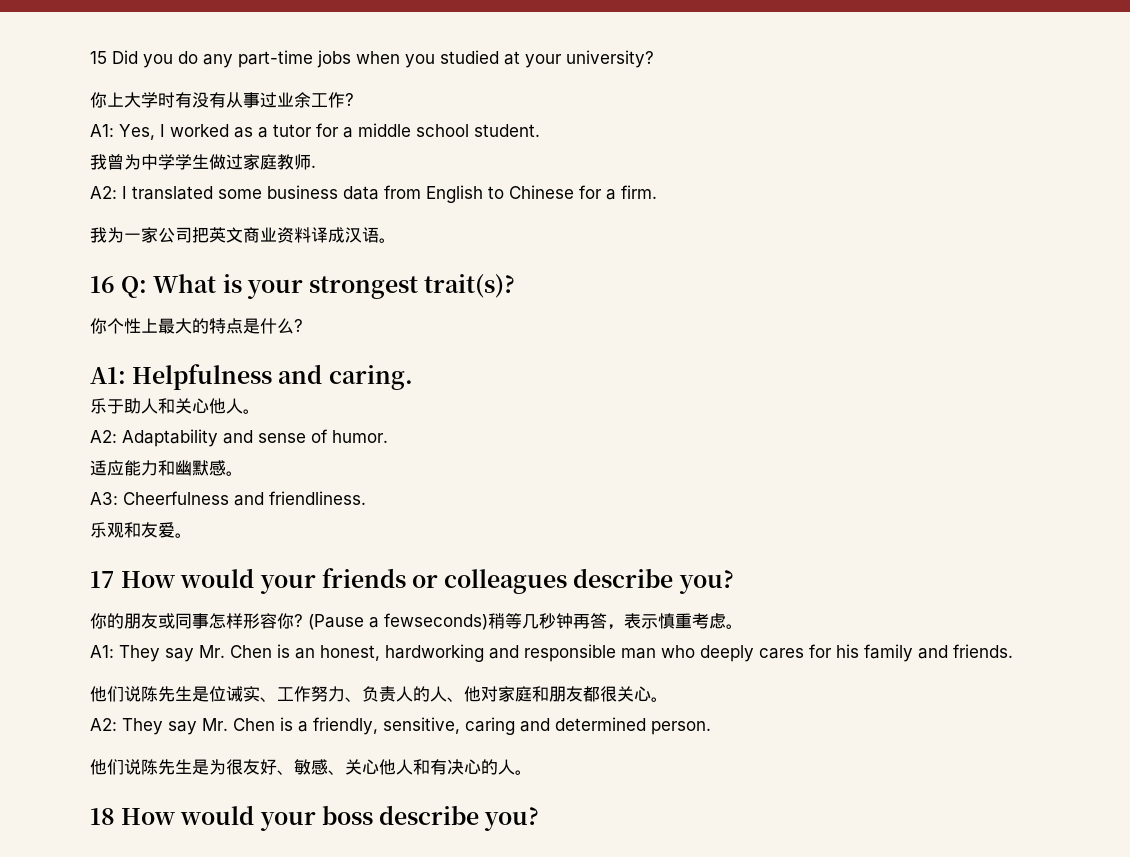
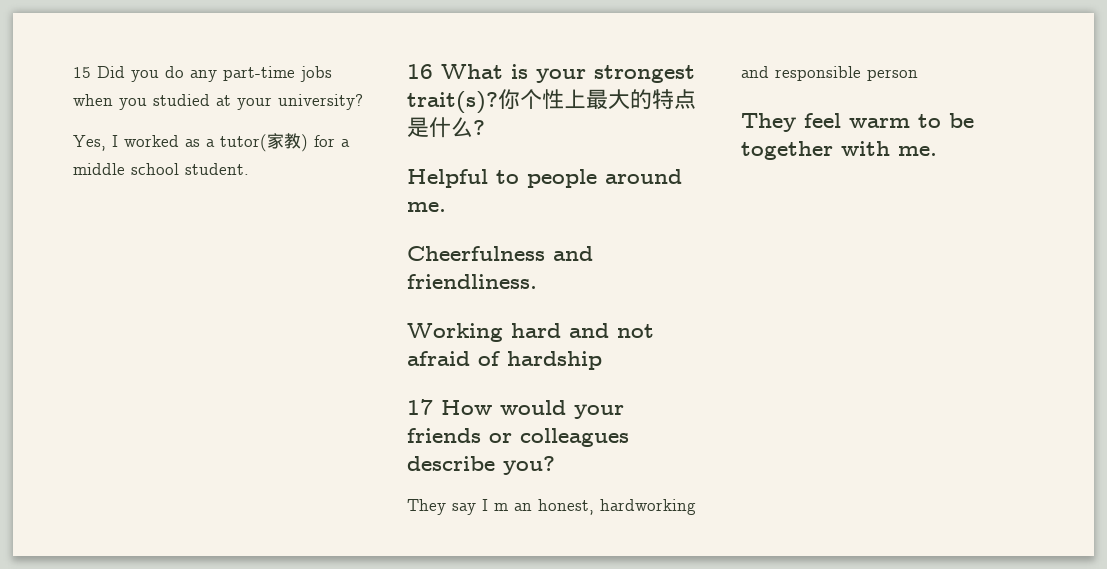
[90,92,354,108] [90,124,114,137] 你上大学时有没有从事过业余工作? // A1: -> (363, 102) none
[273,124,312,137] tutor -> [220,133,308,152] tutor(家教)
[90,154,316,170] [90,185,657,203] [90,227,396,243] // 我曾为中学学生做过家庭教师. // A2: I translated some business data from English to Chinese for a firm. // 我为一家公司把英文商业资料译成汉语。 -> (249, 169) none
[121,276,148,298] Q: -> (433, 71) none
(516, 286) // -> (498, 102) none
[90,364,413,390] [90,398,260,414] [90,429,388,447] [90,460,243,476] [90,491,366,506] [90,522,192,538] A1: Helpfulness and caring. // 乐于助人和关心他人。 // A2: Adaptability and sense of humor. // 适应能力和幽默感。 // A3: Cheerfulness and friendliness. // 乐观和友爱。 -> [407,169,682,188] [407,202,446,212] [407,246,593,261] [407,274,537,289] [407,323,654,342] [407,351,602,370] Helpful to people around me. // Cheerfulness and friendliness. // Working hard and not afraid of hardship
[90,613,743,630] [90,644,290,662] 你的朋友或同事怎样形容你? (Pause a fewseconds)稍等几秒钟再答，表示慎重考虑。 // A1: They say Mr. Chen is -> [407,499,508,515] They say I m
[621,644,1013,662] [90,686,668,702] [90,717,711,735] [90,759,532,775] [90,805,540,831] man who deeply cares for his family and friends. // 他们说陈先生是位诫实、工作努力、负责人的人、他对家庭和朋友都很关心。 // A2: They say Mr. Chen is a friendly, sensitive, caring and determined person. // 他们说陈先生是为很友好、敏感、关心他人和有决心的人。 // 18 How would your boss describe you? -> [867,69,918,81] [741,113,974,132] [741,141,937,160] person // They feel warm to be together with me.

